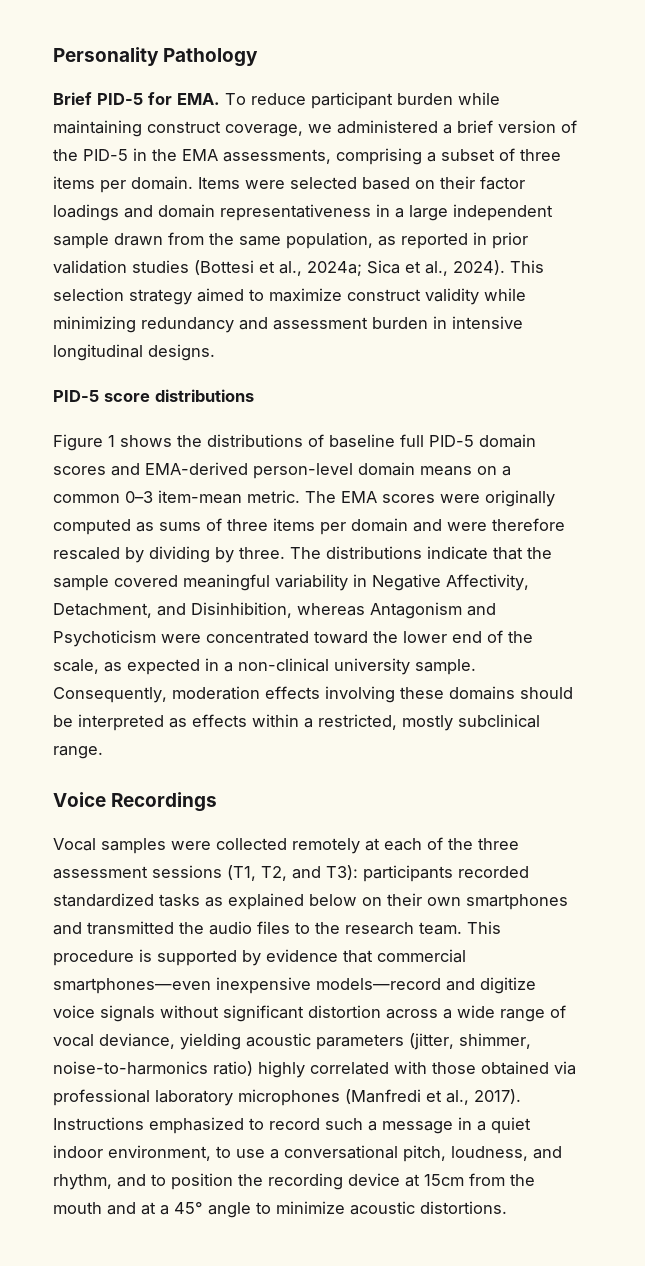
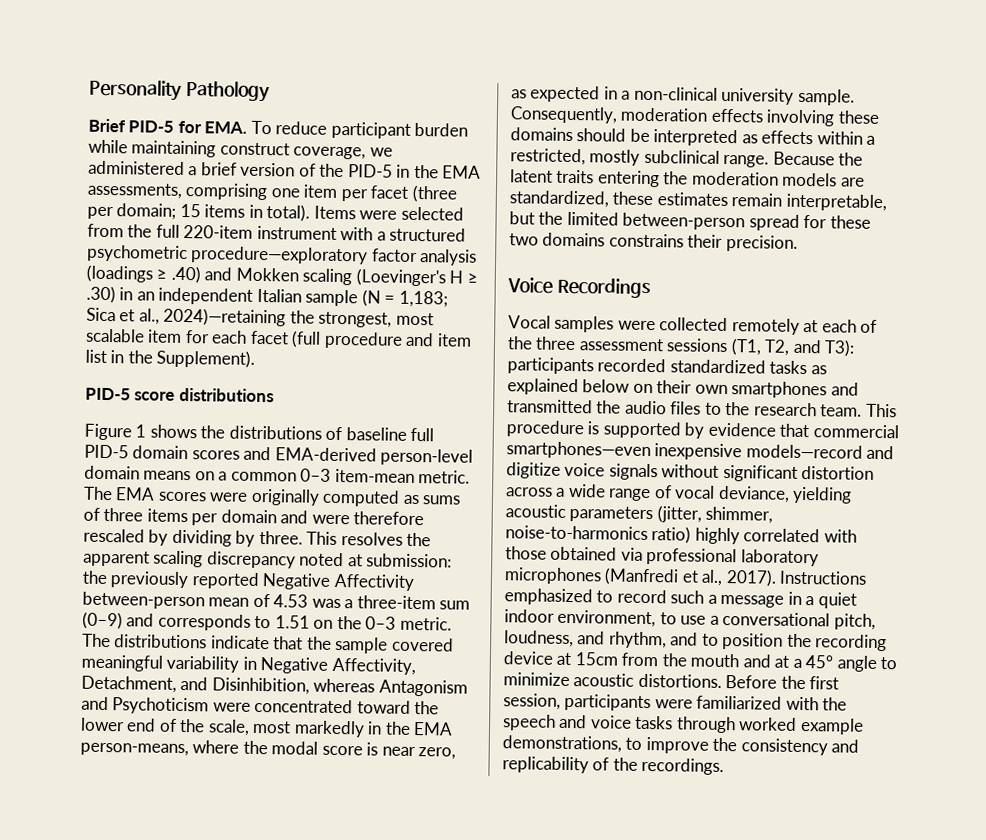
[427,148,561,162] [53,176,525,193] [53,204,553,221] [53,232,528,249] [53,260,544,276] [53,288,526,305] [53,316,523,333] [53,344,215,361] a subset of three items per domain. Items were selected based on their factor loadings and domain representativeness in a large independent sample drawn from the same population, as reported in prior validation studies (Bottesi et al., 2024a; Sica et al., 2024). This selection strategy aimed to maximize construct validity while minimizing redundancy and assessment burden in intensive longitudinal designs. -> [270,184,458,203] [87,203,464,222] [87,223,467,242] [87,244,478,266] [86,264,478,287] [86,285,448,308] [86,307,434,328] [85,328,472,349] [85,349,256,368] one item per facet (three per domain; 15 items in total). Items were selected from the full 220-item instrument with a structured psychometric procedure—exploratory factor analysis (loadings ≥ .40) and Mokken scaling (Loevinger's H ≥ .30) in an independent Italian sample (N = 1,183; Sica et al., 2024)—retaining the strongest, most scalable item for each facet (full procedure and item list in the Supplement).
(285, 553) none -> [306,531,432,547] [83,550,453,569] [82,570,414,591] [82,591,471,610] [82,611,452,631] This resolves the apparent scaling discrepancy noted at submission: the previously reported Negative Affectivity between-person mean of 4.53 was a three-item sum (0–9) and corresponds to 1.51 on the 0–3 metric.
(99, 666) none -> [252,720,454,738] [80,740,457,760] most markedly in the EMA person-means, where the modal score is near zero,
(103, 752) none -> [772,151,864,166] [510,169,865,188] [509,190,887,212] [509,211,871,231] [509,232,798,252] Because the latent traits entering the moderation models are standardized, these estimates remain interpretable, but the limited between-person spread for these two domains constrains their precision.
(507, 1207) none -> [725,675,840,690] [503,693,848,712] [502,714,864,735] [502,735,860,756] [502,756,725,776] Before the first session, participants were familiarized with the speech and voice tasks through worked example demonstrations, to improve the consistency and replicability of the recordings.

